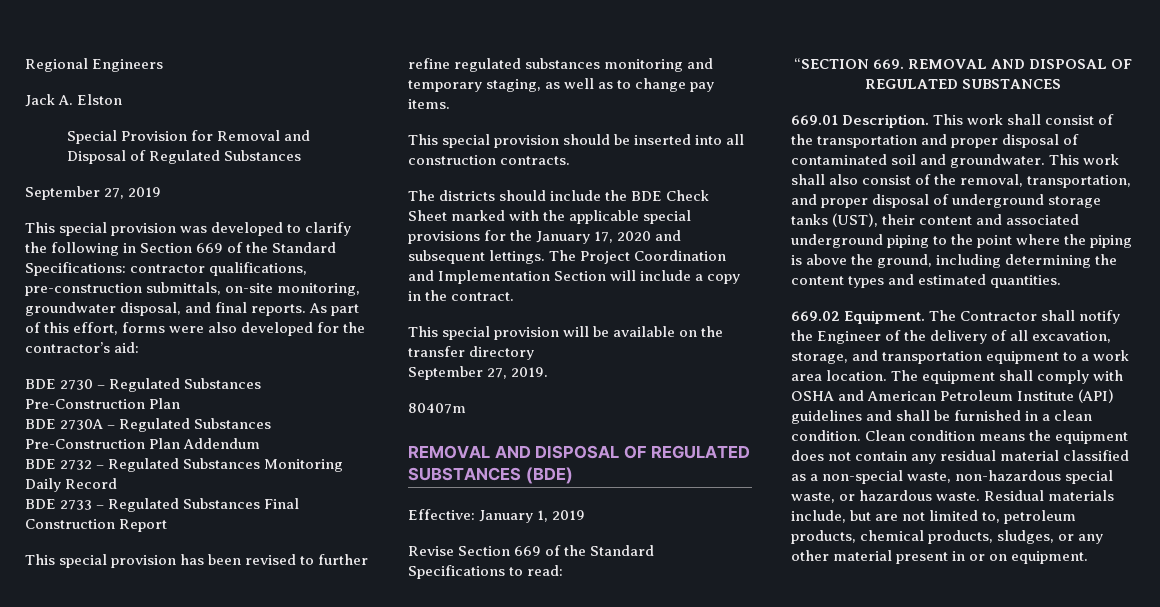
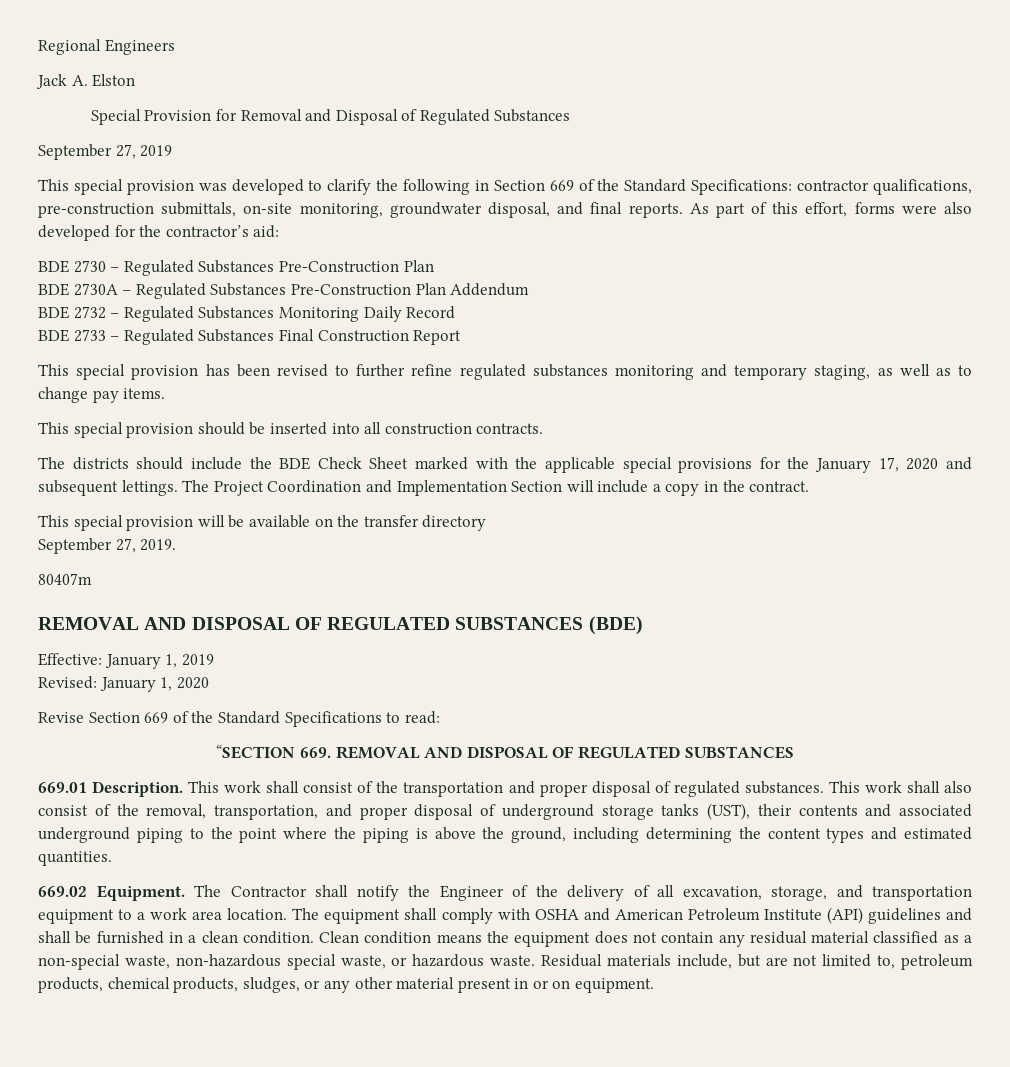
(586, 515) none -> [38,676,209,692] // Revised: January 1, 2020
[791,154,1046,168] contaminated soil and groundwater. -> [673,781,824,797] regulated substances.
[919,216,973,225] content -> [798,805,858,816] contents

